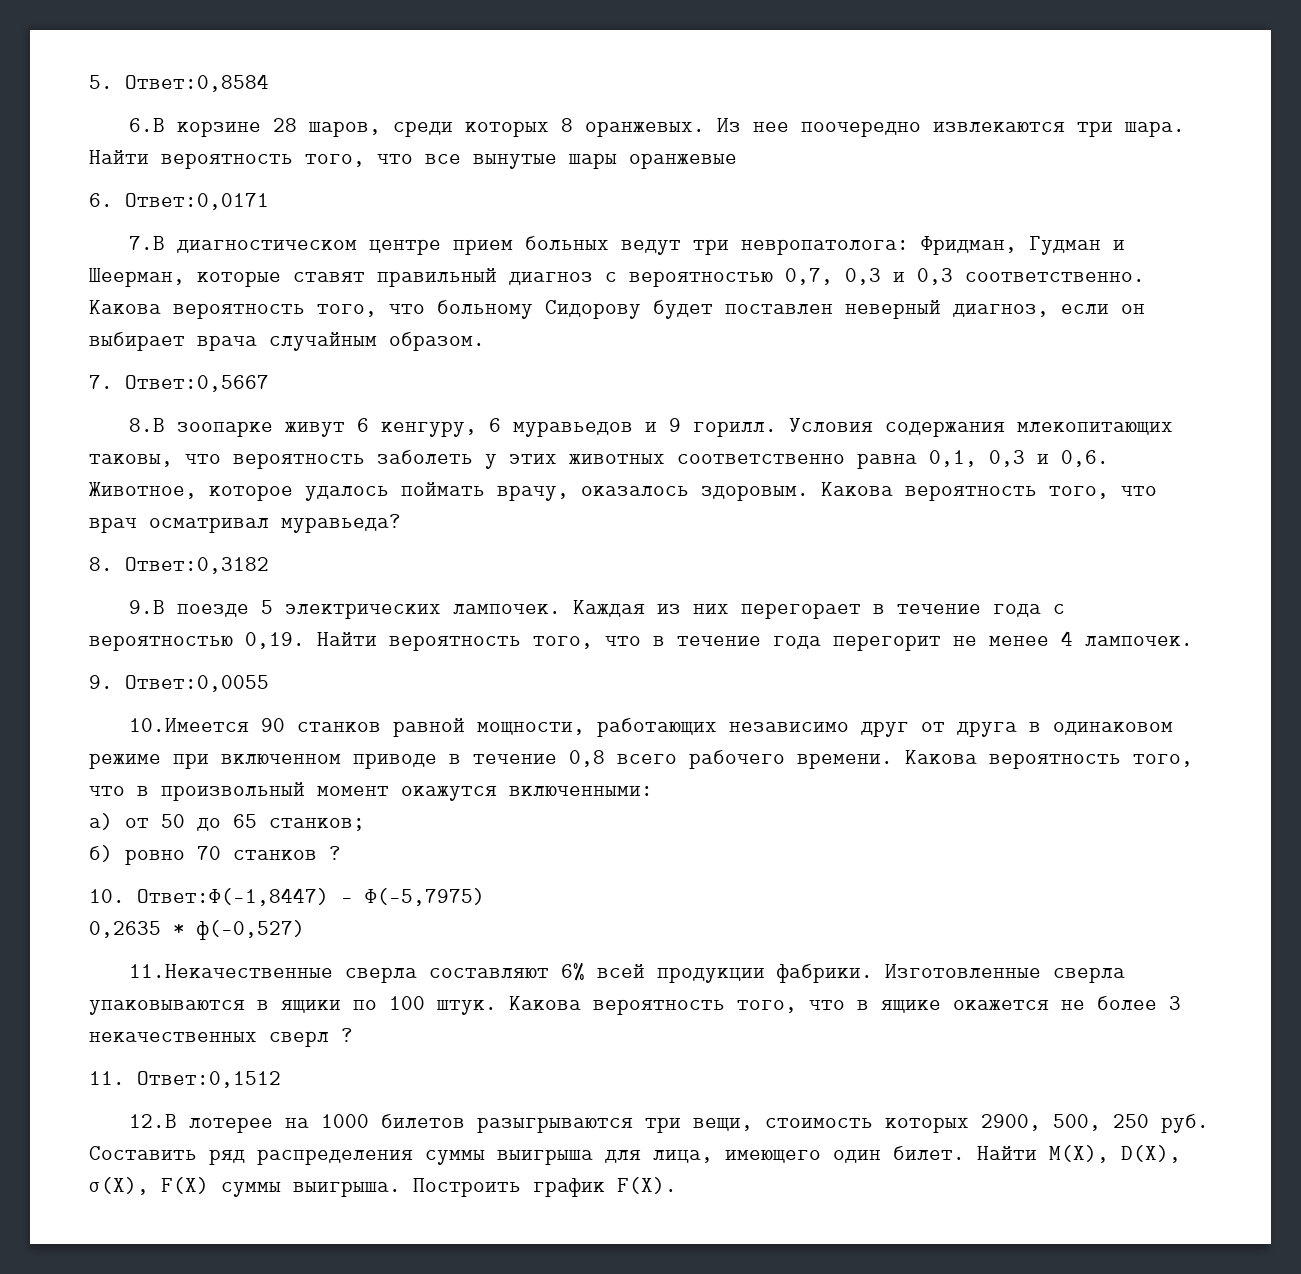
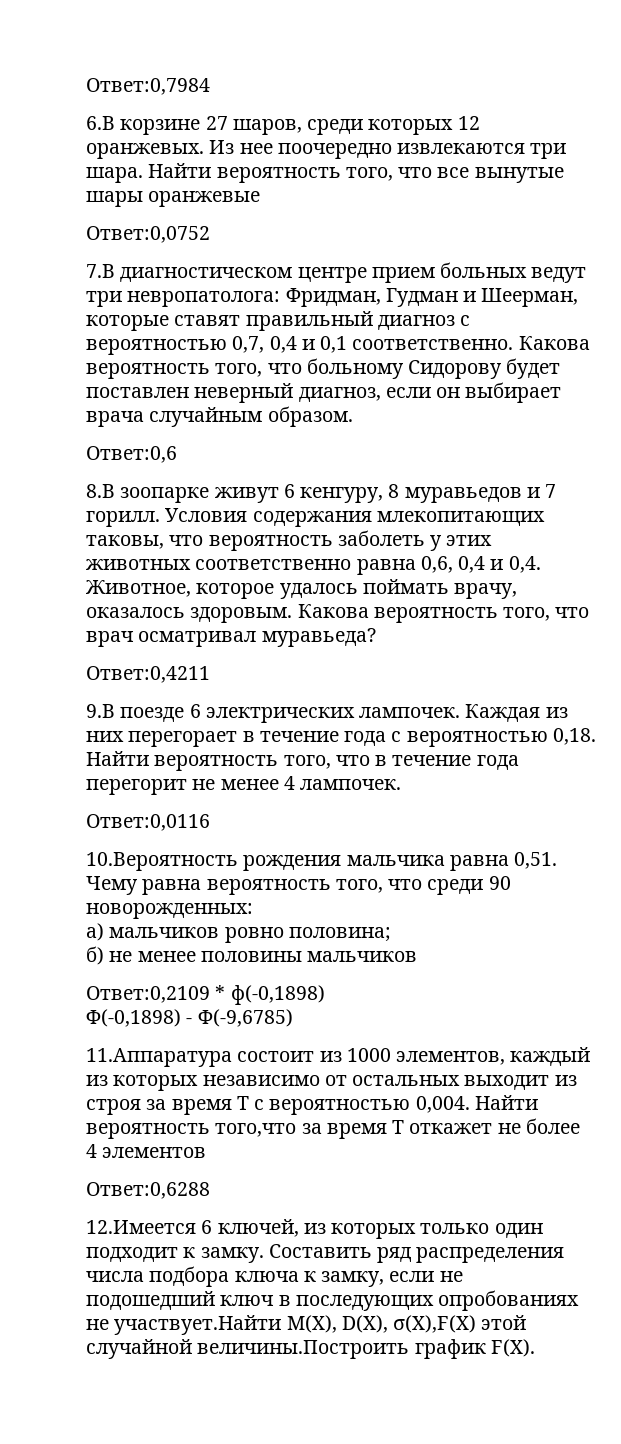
[89,74,269,92] 5. Ответ:0,8584 -> [86,78,210,95] Ответ:0,7984
[272,118,297,132] 28 -> [205,116,228,130] 27
[560,118,573,132] 8 -> [457,116,480,130] 12
[89,193,269,210] 6. Ответ:0,0171 -> [86,226,210,243] Ответ:0,0752
[845,268,953,285] 0,3 и 0,3 -> [269,336,348,353] 0,4 и 0,1
[89,375,269,392] 7. Ответ:0,5667 -> [86,446,177,463] Ответ:0,6
[488,418,501,432] 6 -> [388,484,400,498] 8
[668,418,681,432] 9 -> [545,484,557,498] 7
[929,450,1109,467] 0,1, 0,3 и 0,6. -> [420,556,541,573] 0,6, 0,4 и 0,4.
[89,557,269,574] 8. Ответ:0,3182 -> [86,666,210,683] Ответ:0,4211
[260,600,273,614] 5 -> [189,704,201,718] 6
[245,632,305,649] 0,19. -> [552,728,596,745] 0,18.
[89,675,269,692] [128,718,1173,737] [89,750,1193,769] [89,782,653,801] [89,813,365,831] [89,845,341,865] [89,888,485,906] [89,920,305,940] [128,963,1125,983] [89,996,1181,1015] [89,1028,353,1047] [89,1071,281,1088] [128,1114,1209,1133] [89,1145,1181,1165] [89,1177,521,1197] 9. Ответ:0,0055 // 10.Имеется 90 станков равной мощности, работающих независимо друг от друга в одинаковом режиме при включенном приводе в течение 0,8 всего рабочего времени. Какова вероятность того, что в произвольный момент окажутся включенными: // а) от 50 до 65 станков; // б) ровно 70 станков ? // 10. Ответ:Ф(-1,8447) - Ф(-5,7975) // 0,2635 * ф(-0,527) // 11.Некачественные сверла составляют 6% всей продукции фабрики. Изготовленные сверла упаковываются в ящики по 100 штук. Какова вероятность того, что в ящике окажется не более 3 некачественных сверл ? // 11. Ответ:0,1512 // 12.В лотерее на 1000 билетов разыгрываются три вещи, стоимость которых 2900, 500, 250 руб. Составить ряд распределения суммы выигрыша для лица, имеющего один билет. Найти М(Х), D(X), σ(X), F(X) суммы выигрыша. Построить -> [86,814,210,831] [86,852,558,871] [86,876,511,895] [86,903,253,919] [86,923,391,943] [86,946,418,965] [86,985,325,1005] [86,1009,293,1027] [86,1047,591,1067] [86,1075,577,1091] [86,1095,538,1115] [86,1118,580,1139] [86,1144,207,1158] [86,1182,210,1199] [86,1219,543,1239] [86,1244,565,1263] [86,1266,463,1287] [86,1290,580,1311] [86,1315,527,1335] [86,1339,410,1359] Ответ:0,0116 // 10.Вероятность рождения мальчика равна 0,51. Чему равна вероятность того, что среди 90 новорожденных: // а) мальчиков ровно половина; // б) не менее половины мальчиков // Ответ:0,2109 * ф(-0,1898) // Ф(-0,1898) - Ф(-9,6785) // 11.Аппаратура состоит из 1000 элементов, каждый из которых независимо от остальных выходит из строя за время Т с вероятностью 0,004. Найти вероятность того,что за время Т откажет не более 4 элементов // Ответ:0,6288 // 12.Имеется 6 ключей, из которых только один подходит к замку. Составить ряд распределения числа подбора ключа к замку, если не подошедший ключ в последующих опробованиях не участвует.Найти М(Х), D(X), σ(X),F(X) этой случайной величины.Построить

